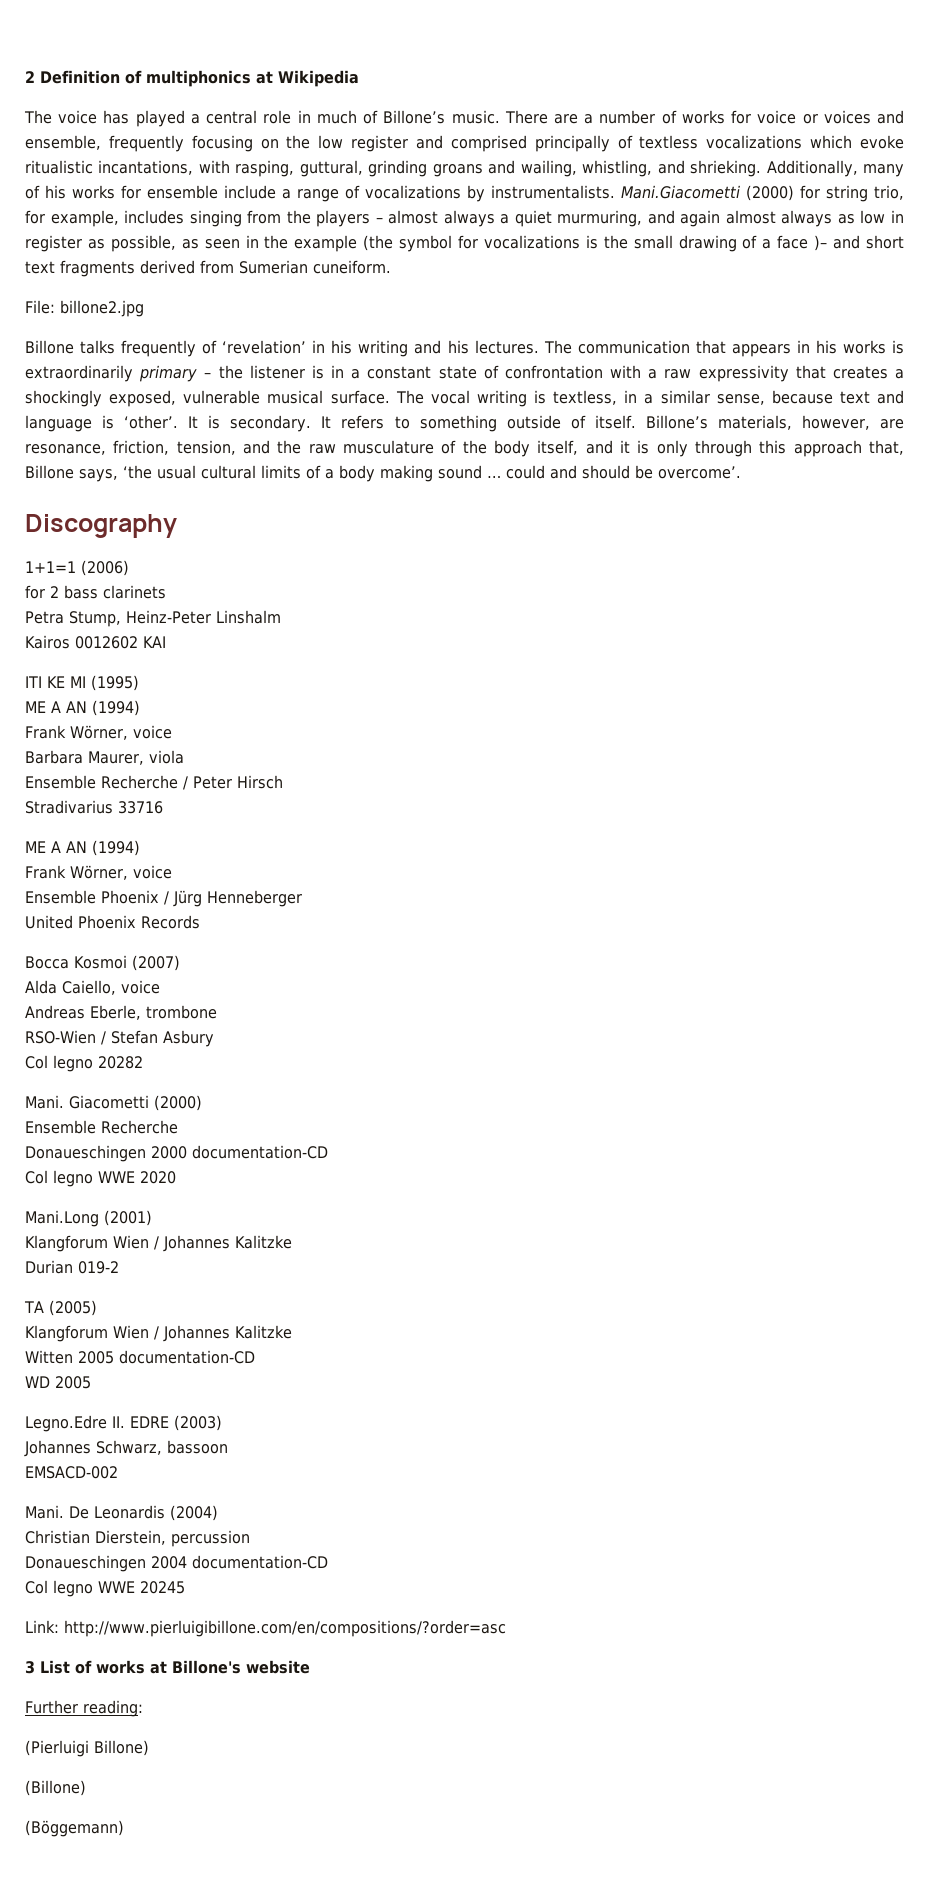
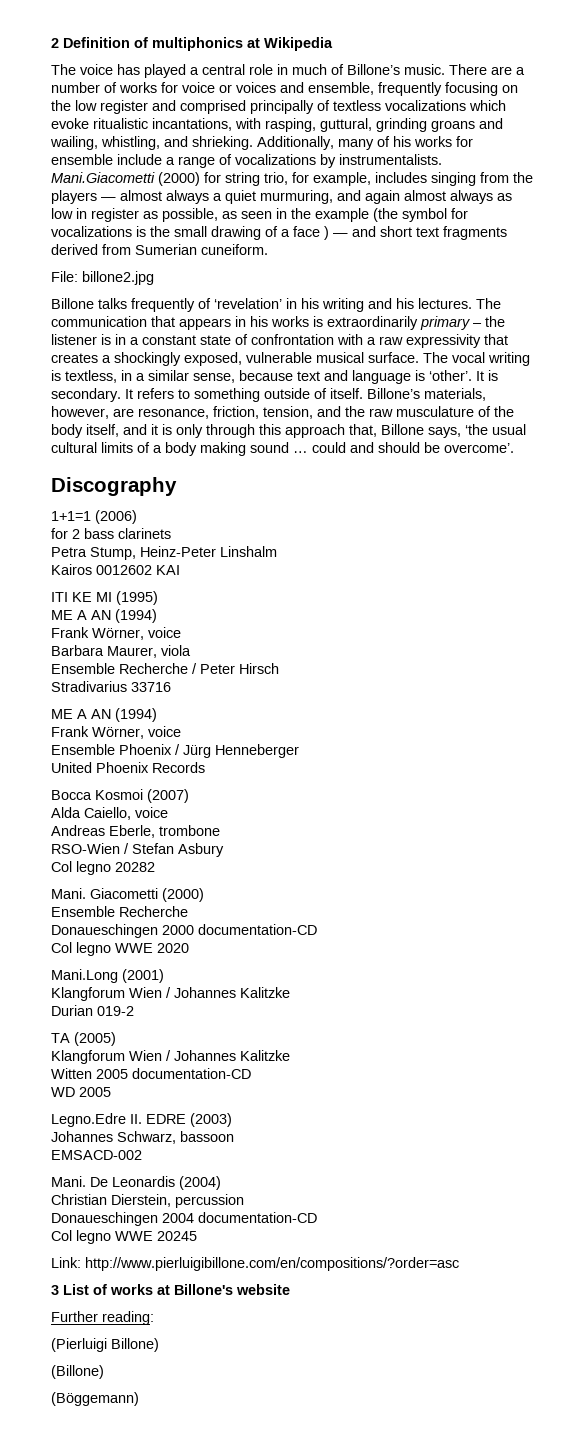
[375,218,383,223] – -> [101,197,116,201] —
[814,235,828,251] )– -> [324,226,348,240] ) —

